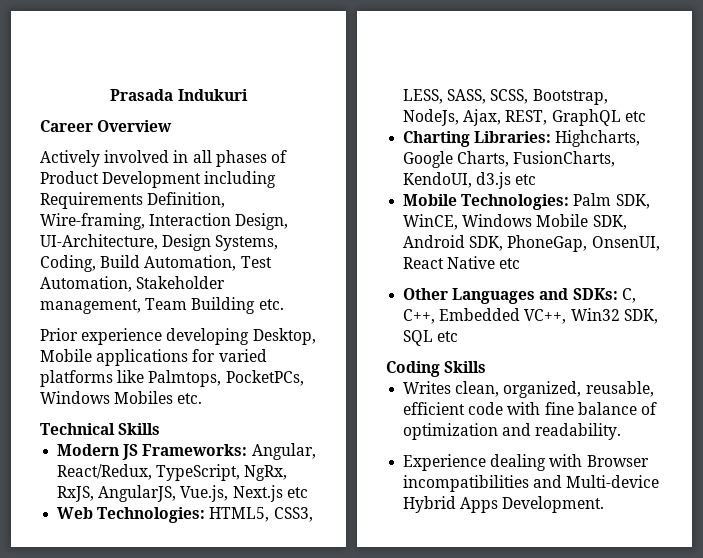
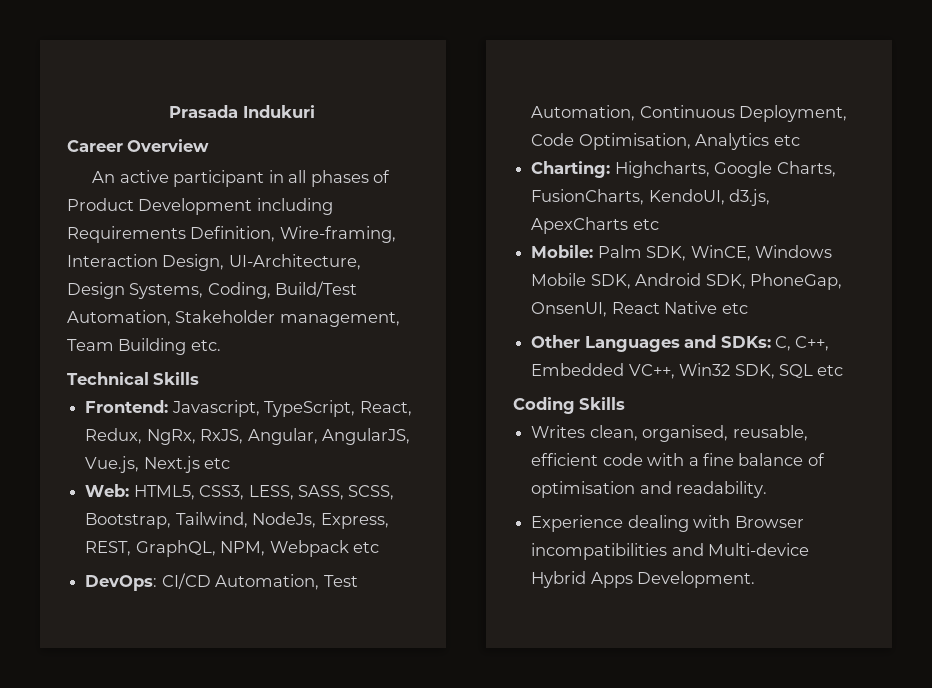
[40,150,170,167] Actively involved -> [92,170,265,187] An active participant
[100,255,272,271] Build Automation, Test -> [275,281,358,297] Build/Test
[40,328,316,345] [40,349,267,366] [40,370,304,387] [40,391,203,404] [40,423,161,435] [57,443,316,460] [57,464,241,481] Prior experience developing Desktop, Mobile applications for varied platforms like Palmtops, PocketPCs, Windows Mobiles etc. // Technical Skills // Modern JS Frameworks: Angular, React/Redux, TypeScript, -> [67,372,200,385] [85,400,412,417] [85,428,143,444] Technical Skills // Frontend: Javascript, TypeScript, React, Redux,
(95, 494) none -> [247,428,318,445] Angular,
[57,507,206,523] Web Technologies: -> [85,484,130,497] Web:
[403,109,646,126] [403,131,552,147] NodeJs, Ajax, REST, GraphQL etc // Charting Libraries: -> [175,512,389,529] [85,540,379,557] [85,573,358,591] [531,105,848,122] [531,133,800,150] [531,161,611,178] Tailwind, NodeJs, Express, REST, GraphQL, NPM, Webpack etc // DevOps: CI/CD Automation, Test Automation, Continuous Deployment, Code Optimisation, Analytics etc // Charting:
[476,172,537,189] [403,194,570,210] d3.js etc // Mobile Technologies: -> [729,189,771,206] [531,217,659,234] [531,245,594,258] d3.js, ApexCharts etc // Mobile:
[503,381,582,398] organized, -> [642,425,729,442] organised,
(541, 408) none -> [688,457,699,466] a
[403,423,499,440] optimization -> [531,481,636,498] optimisation

